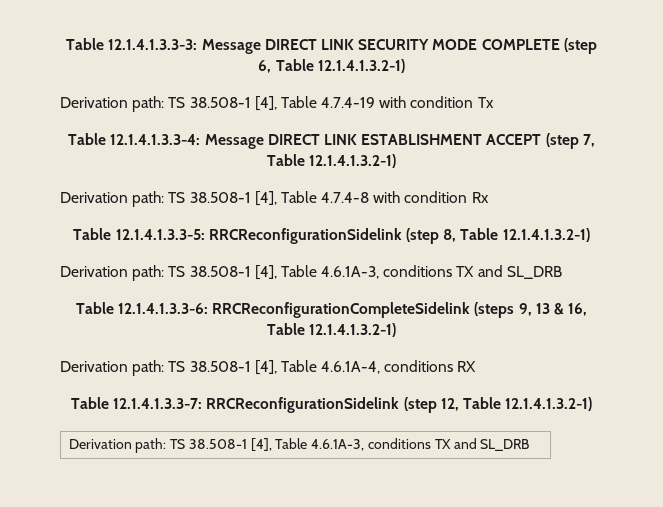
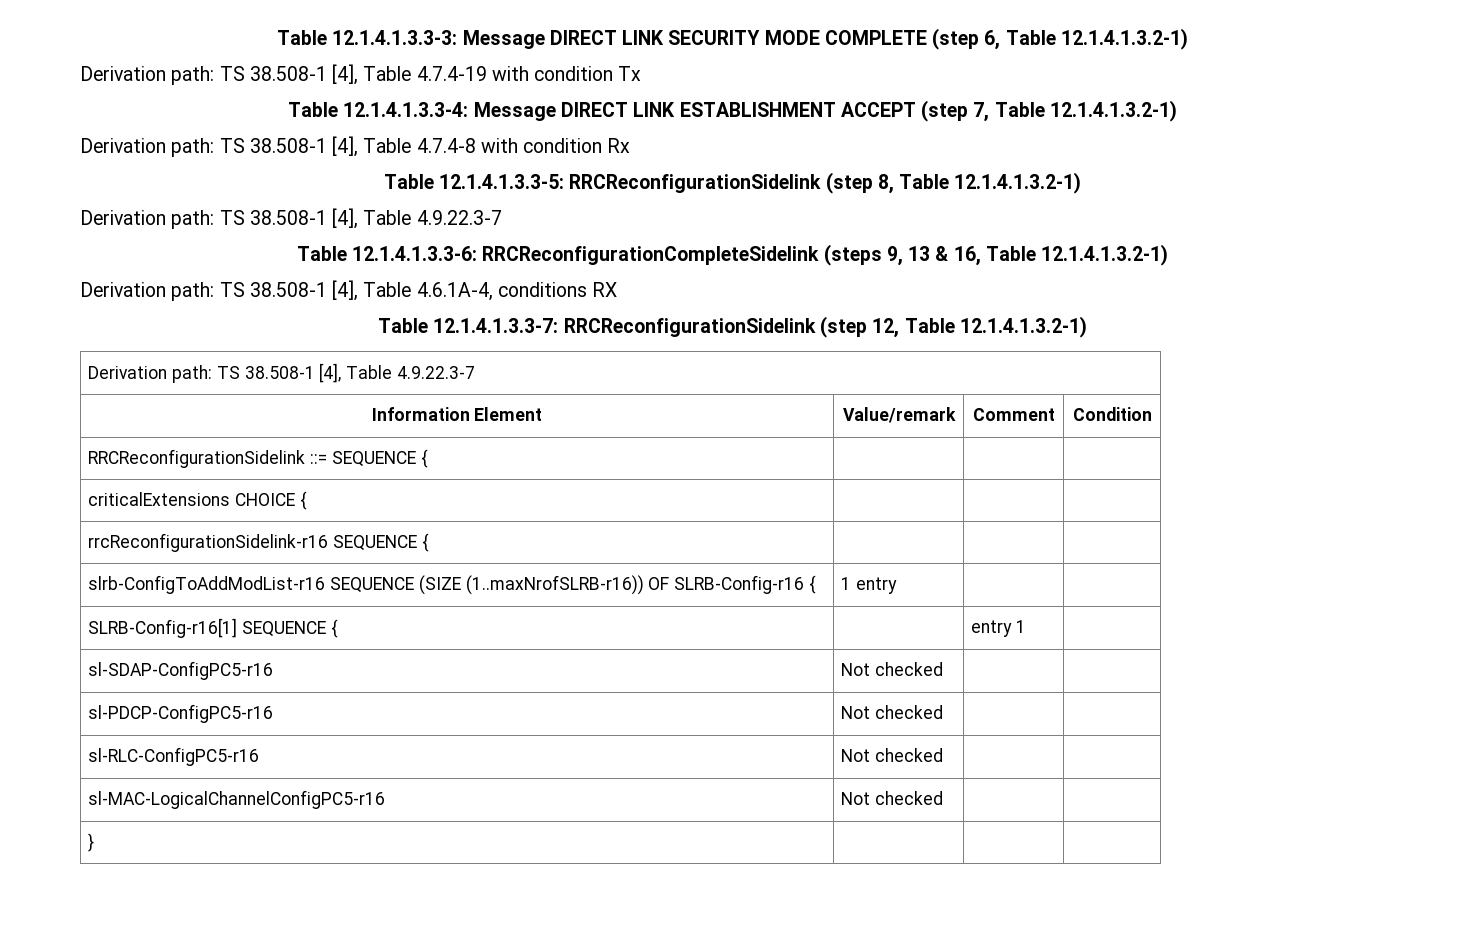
[321,265,562,279] 4.6.1A-3, conditions TX and SL_DRB -> [416,210,502,225] 4.9.22.3-7
[311,438,530,451] 4.6.1A-3, conditions TX and SL_DRB -> [396,366,475,379] [371,407,543,421] [842,407,956,423] [972,408,1055,421] [1072,407,1152,421] [88,449,428,468] [88,491,307,510] [88,533,429,552] [88,575,816,595] [841,577,898,594] [88,618,338,638] [971,620,1027,637] [88,661,274,680] [841,662,944,676] [88,704,274,723] [841,705,944,719] [88,747,260,766] [841,748,944,762] [88,790,386,809] [841,791,944,805] [88,833,95,852] 4.9.22.3-7 // Information Element | Value/remark | Comment | Condition // RRCReconfigurationSidelink ::= SEQUENCE { | | | // criticalExtensions CHOICE { | | | // rrcReconfigurationSidelink-r16 SEQUENCE { | | | // slrb-ConfigToAddModList-r16 SEQUENCE (SIZE (1..maxNrofSLRB-r16)) OF SLRB-Config-r16 { | 1 entry | | // SLRB-Config-r16[1] SEQUENCE { | | entry 1 | // sl-SDAP-ConfigPC5-r16 | Not checked | | // sl-PDCP-ConfigPC5-r16 | Not checked | | // sl-RLC-ConfigPC5-r16 | Not checked | | // sl-MAC-LogicalChannelConfigPC5-r16 | Not checked | | // } | | |

